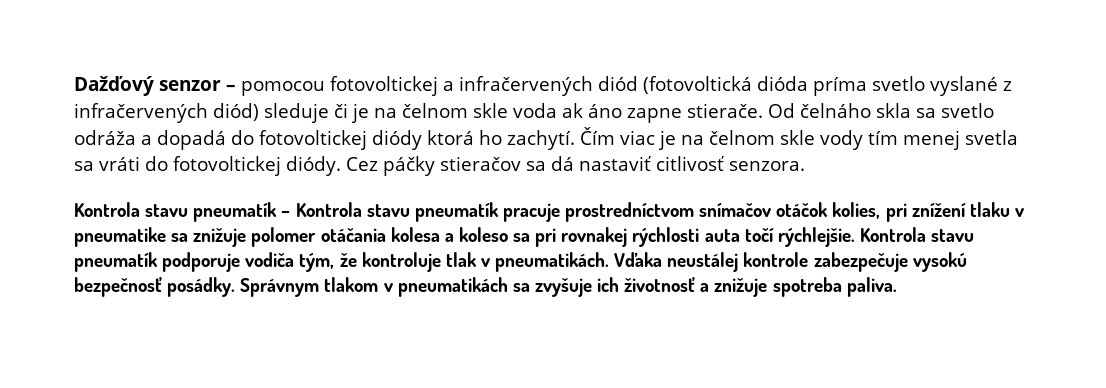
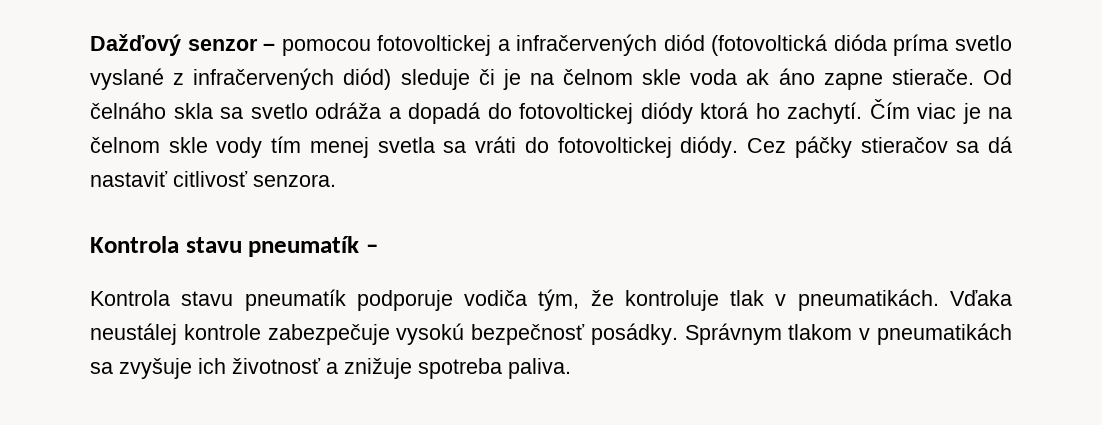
[295,202,1025,222] [74,227,855,247] Kontrola stavu pneumatík pracuje prostredníctvom snímačov otáčok kolies, pri znížení tlaku v pneumatike sa znižuje polomer otáčania kolesa a koleso sa pri rovnakej rýchlosti auta točí rýchlejšie. -> (378, 248) //

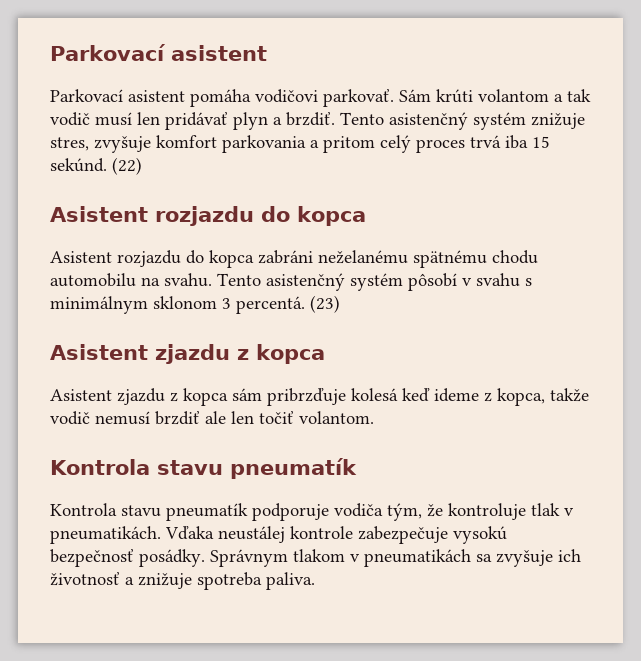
[90,34,1012,56] [90,68,1012,90] [90,99,1012,124] [90,136,1013,158] [90,171,336,187] [90,236,378,257] Dažďový senzor – pomocou fotovoltickej a infračervených diód (fotovoltická dióda príma svetlo vyslané z infračervených diód) sleduje či je na čelnom skle voda ak áno zapne stierače. Od čelnáho skla sa svetlo odráža a dopadá do fotovoltickej diódy ktorá ho zachytí. Čím viac je na čelnom skle vody tím menej svetla sa vráti do fotovoltickej diódy. Cez páčky stieračov sa dá nastaviť citlivosť senzora. // Kontrola stavu pneumatík – -> [50,44,267,61] [50,89,591,107] [50,112,585,130] [50,135,550,153] [50,157,142,175] [50,206,366,226] [50,250,538,268] [50,273,532,291] [50,295,340,314] [50,344,325,364] [50,388,589,406] [50,411,374,425] [50,458,357,479] Parkovací asistent // Parkovací asistent pomáha vodičovi parkovať. Sám krúti volantom a tak vodič musí len pridávať plyn a brzdiť. Tento asistenčný systém znižuje stres, zvyšuje komfort parkovania a pritom celý proces trvá iba 15 sekúnd. (22) // Asistent rozjazdu do kopca // Asistent rozjazdu do kopca zabráni neželanému spätnému chodu automobilu na svahu. Tento asistenčný systém pôsobí v svahu s minimálnym sklonom 3 percentá. (23) // Asistent zjazdu z kopca // Asistent zjazdu z kopca sám pribrzďuje kolesá keď ideme z kopca, takže vodič nemusí brzdiť ale len točiť volantom. // Kontrola stavu pneumatík

